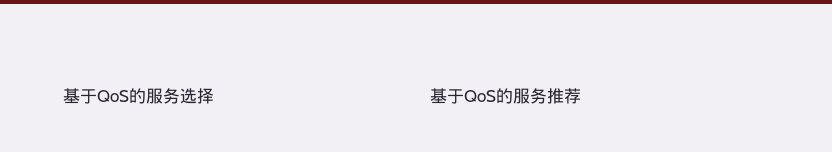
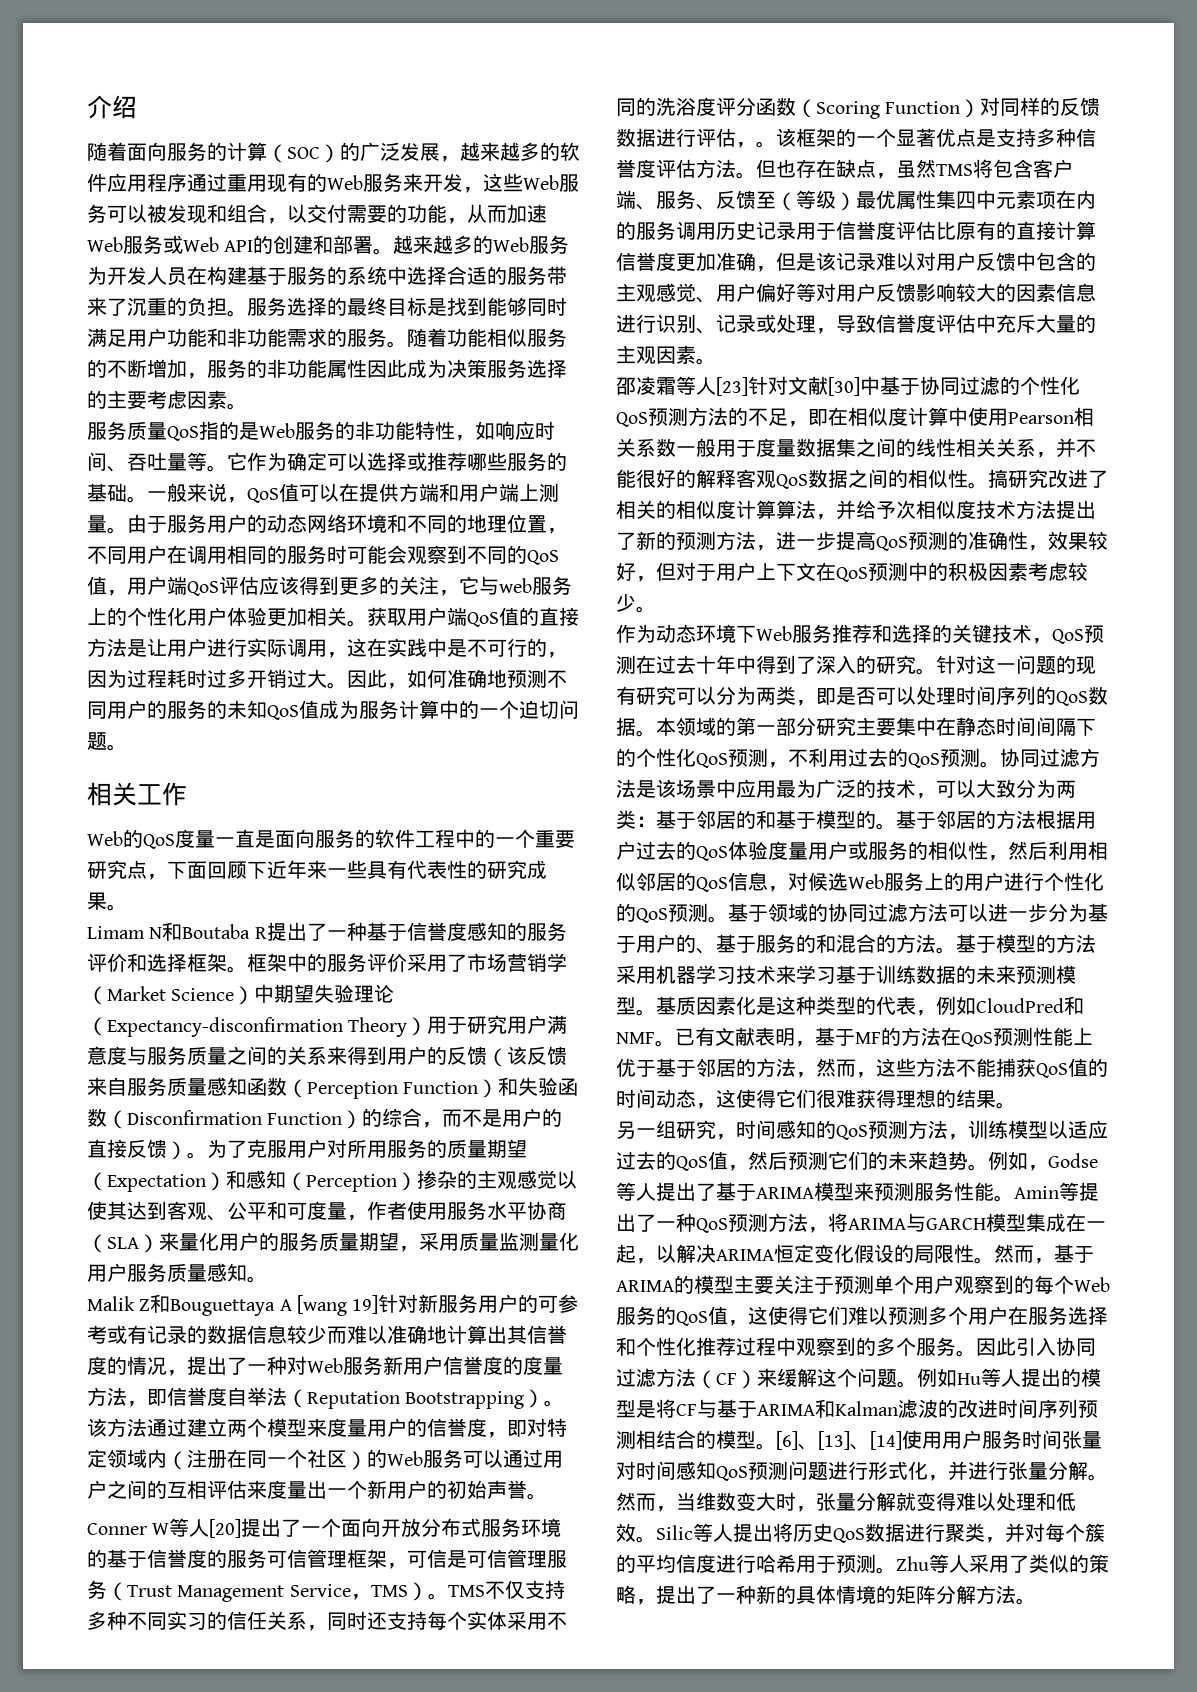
[63,88,214,104] [430,88,581,104] 基于QoS的服务选择 // 基于QoS的服务推荐 -> [87,95,137,119] [87,142,580,163] [87,173,579,193] [87,204,547,224] [87,235,570,255] [87,266,567,286] [87,297,567,317] [87,328,567,348] [87,359,567,379] [87,390,247,410] [87,421,555,441] [87,452,567,472] [87,483,559,503] [87,514,567,534] [87,545,559,565] [87,576,572,596] [87,607,579,627] [87,638,567,658] [87,669,567,689] [87,700,579,720] [87,732,127,751] [87,782,187,806] [87,829,575,849] [87,860,547,880] [87,892,127,911] [87,922,567,941] [87,953,567,973] [87,984,395,1005] [87,1015,568,1037] [87,1046,567,1067] [87,1077,579,1099] [87,1108,563,1129] [87,1139,527,1160] [87,1170,577,1192] [87,1201,567,1221] [87,1232,579,1253] [87,1263,267,1283] [87,1294,579,1316] [87,1325,567,1344] [87,1356,563,1376] [87,1387,565,1409] [87,1418,567,1438] [87,1449,563,1470] [87,1480,547,1500] [87,1518,562,1538] [87,1549,567,1569] [87,1580,565,1602] [87,1611,567,1631] [616,97,1101,119] [616,128,1096,148] [616,159,1073,179] [616,190,1096,211] [616,221,1096,240] [616,252,1096,272] [616,283,1096,303] [616,314,1096,334] [616,345,716,365] [616,376,1080,396] [616,407,1094,427] [616,438,1096,458] [616,469,1108,489] [616,500,1096,520] [616,531,1108,551] [616,562,1088,582] [616,593,656,613] [616,624,1104,644] [616,655,1096,675] [616,686,1108,706] [616,717,1096,737] [616,748,1100,768] [616,779,1076,799] [616,810,1096,830] [616,841,1108,861] [616,872,1104,892] [616,903,1108,923] [616,934,1096,954] [616,965,1076,984] [616,996,1084,1016] [616,1027,1093,1047] [616,1058,1108,1078] [616,1089,1016,1109] [616,1120,1108,1140] [616,1151,1098,1171] [616,1182,1099,1202] [616,1213,1106,1233] [616,1244,1094,1264] [616,1275,1110,1294] [616,1306,1108,1326] [616,1337,1096,1357] [616,1368,1101,1389] [616,1399,1098,1418] [616,1430,1102,1450] [616,1461,1108,1481] [616,1492,1076,1512] [616,1523,1105,1543] [616,1554,1109,1574] [616,1585,1036,1605] 介绍 // 随着面向服务的计算（SOC）的广泛发展，越来越多的软件应用程序通过重用现有的Web服务来开发，这些Web服务可以被发现和组合，以交付需要的功能，从而加速Web服务或Web API的创建和部署。越来越多的Web服务为开发人员在构建基于服务的系统中选择合适的服务带来了沉重的负担。服务选择的最终目标是找到能够同时满足用户功能和非功能需求的服务。随着功能相似服务的不断增加，服务的非功能属性因此成为决策服务选择的主要考虑因素。 // 服务质量QoS指的是Web服务的非功能特性，如响应时间、吞吐量等。它作为确定可以选择或推荐哪些服务的基础。一般来说，QoS值可以在提供方端和用户端上测量。由于服务用户的动态网络环境和不同的地理位置，不同用户在调用相同的服务时可能会观察到不同的QoS值，用户端QoS评估应该得到更多的关注，它与web服务上的个性化用户体验更加相关。获取用户端QoS值的直接方法是让用户进行实际调用，这在实践中是不可行的，因为过程耗时过多开销过大。因此，如何准确地预测不同用户的服务的未知QoS值成为服务计算中的一个迫切问题。 // 相关工作 // Web的QoS度量一直是面向服务的软件工程中的一个重要研究点，下面回顾下近年来一些具有代表性的研究成果。 // Limam N和Boutaba R提出了一种基于信誉度感知的服务评价和选择框架。框架中的服务评价采用了市场营销学（Market Science）中期望失验理论（Expectancy-disconfirmation Theory）用于研究用户满意度与服务质量之间的关系来得到用户的反馈（该反馈来自服务质量感知函数（Perception Function）和失验函数（Disconfirmation Function）的综合，而不是用户的直接反馈）。为了克服用户对所用服务的质量期望（Expectation）和感知（Perception）掺杂的主观感觉以使其达到客观、公平和可度量，作者使用服务水平协商（SLA）来量化用户的服务质量期望，采用质量监测量化用户服务质量感知。 // Malik Z和Bouguettaya A [wang 19]针对新服务用户的可参考或有记录的数据信息较少而难以准确地计算出其信誉度的情况，提出了一种对Web服务新用户信誉度的度量方法，即信誉度自举法（Reputation Bootstrapping）。该方法通过建立两个模型来度量用户的信誉度，即对特定领域内（注册在同一个社区）的Web服务可以通过用户之间的互相评估来度量出一个新用户的初始声誉。 // Conner W等人[20]提出了一个面向开放分布式服务环境的基于信誉度的服务可信管理框架，可信是可信管理服务（Trust Management Service，TMS）。TMS不仅支持多种不同实习的信任关系，同时还支持每个实体采用不同的洗浴度评分函数（Scoring Function）对同样的反馈数据进行评估，。该框架的一个显著优点是支持多种信誉度评估方法。但也存在缺点，虽然TMS将包含客户端、服务、反馈至（等级）最优属性集四中元素项在内的服务调用历史记录用于信誉度评估比原有的直接计算信誉度更加准确，但是该记录难以对用户反馈中包含的主观感觉、用户偏好等对用户反馈影响较大的因素信息进行识别、记录或处理，导致信誉度评估中充斥大量的主观因素。 // 邵凌霜等人[23]针对文献[30]中基于协同过滤的个性化QoS预测方法的不足，即在相似度计算中使用Pearson相关系数一般用于度量数据集之间的线性相关关系，并不能很好的解释客观QoS数据之间的相似性。搞研究改进了相关的相似度计算算法，并给予次相似度技术方法提出了新的预测方法，进一步提高QoS预测的准确性，效果较好，但对于用户上下文在QoS预测中的积极因素考虑较少。 // 作为动态环境下Web服务推荐和选择的关键技术，QoS预测在过去十年中得到了深入的研究。针对这一问题的现有研究可以分为两类，即是否可以处理时间序列的QoS数据。本领域的第一部分研究主要集中在静态时间间隔下的个性化QoS预测，不利用过去的QoS预测。协同过滤方法是该场景中应用最为广泛的技术，可以大致分为两类：基于邻居的和基于模型的。基于邻居的方法根据用户过去的QoS体验度量用户或服务的相似性，然后利用相似邻居的QoS信息，对候选Web服务上的用户进行个性化的QoS预测。基于领域的协同过滤方法可以进一步分为基于用户的、基于服务的和混合的方法。基于模型的方法采用机器学习技术来学习基于训练数据的未来预测模型。基质因素化是这种类型的代表，例如CloudPred和NMF。已有文献表明，基于MF的方法在QoS预测性能上优于基于邻居的方法，然而，这些方法不能捕获QoS值的时间动态，这使得它们很难获得理想的结果。 // 另一组研究，时间感知的QoS预测方法，训练模型以适应过去的QoS值，然后预测它们的未来趋势。例如，Godse等人提出了基于ARIMA模型来预测服务性能。Amin等提出了一种QoS预测方法，将ARIMA与GARCH模型集成在一起，以解决ARIMA恒定变化假设的局限性。然而，基于ARIMA的模型主要关注于预测单个用户观察到的每个Web服务的QoS值，这使得它们难以预测多个用户在服务选择和个性化推荐过程中观察到的多个服务。因此引入协同过滤方法（CF）来缓解这个问题。例如Hu等人提出的模型是将CF与基于ARIMA和Kalman滤波的改进时间序列预测相结合的模型。[6]、[13]、[14]使用用户服务时间张量对时间感知QoS预测问题进行形式化，并进行张量分解。然而，当维数变大时，张量分解就变得难以处理和低效。Silic等人提出将历史QoS数据进行聚类，并对每个簇的平均信度进行哈希用于预测。Zhu等人采用了类似的策略，提出了一种新的具体情境的矩阵分解方法。

